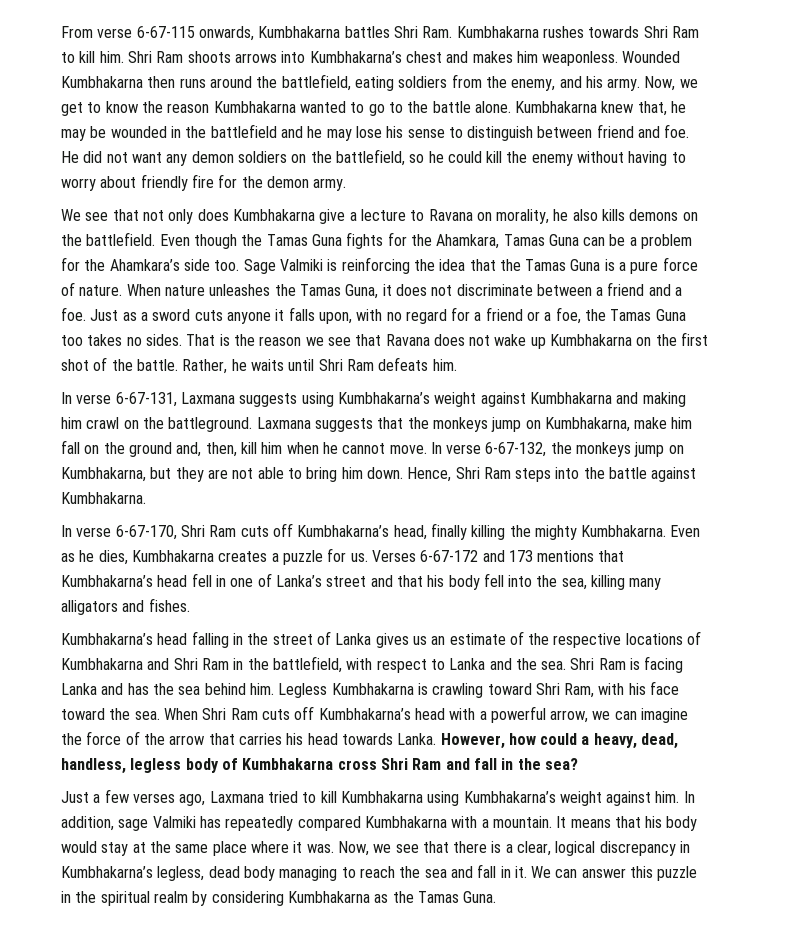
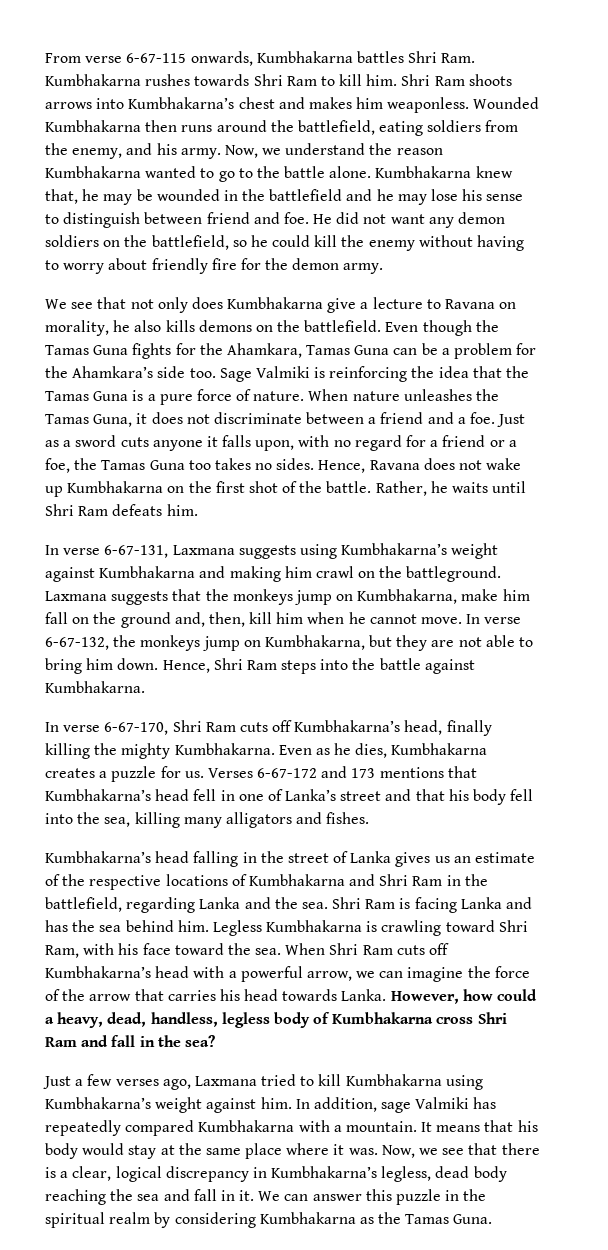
[61,101,138,116] get to know -> [285,143,366,155] understand
[186,334,382,346] That is the reason we see that -> [318,460,366,473] Hence,
[346,658,445,673] with respect to -> [126,897,196,913] regarding
[279,866,395,881] managing to reach -> [45,1189,106,1205] reaching

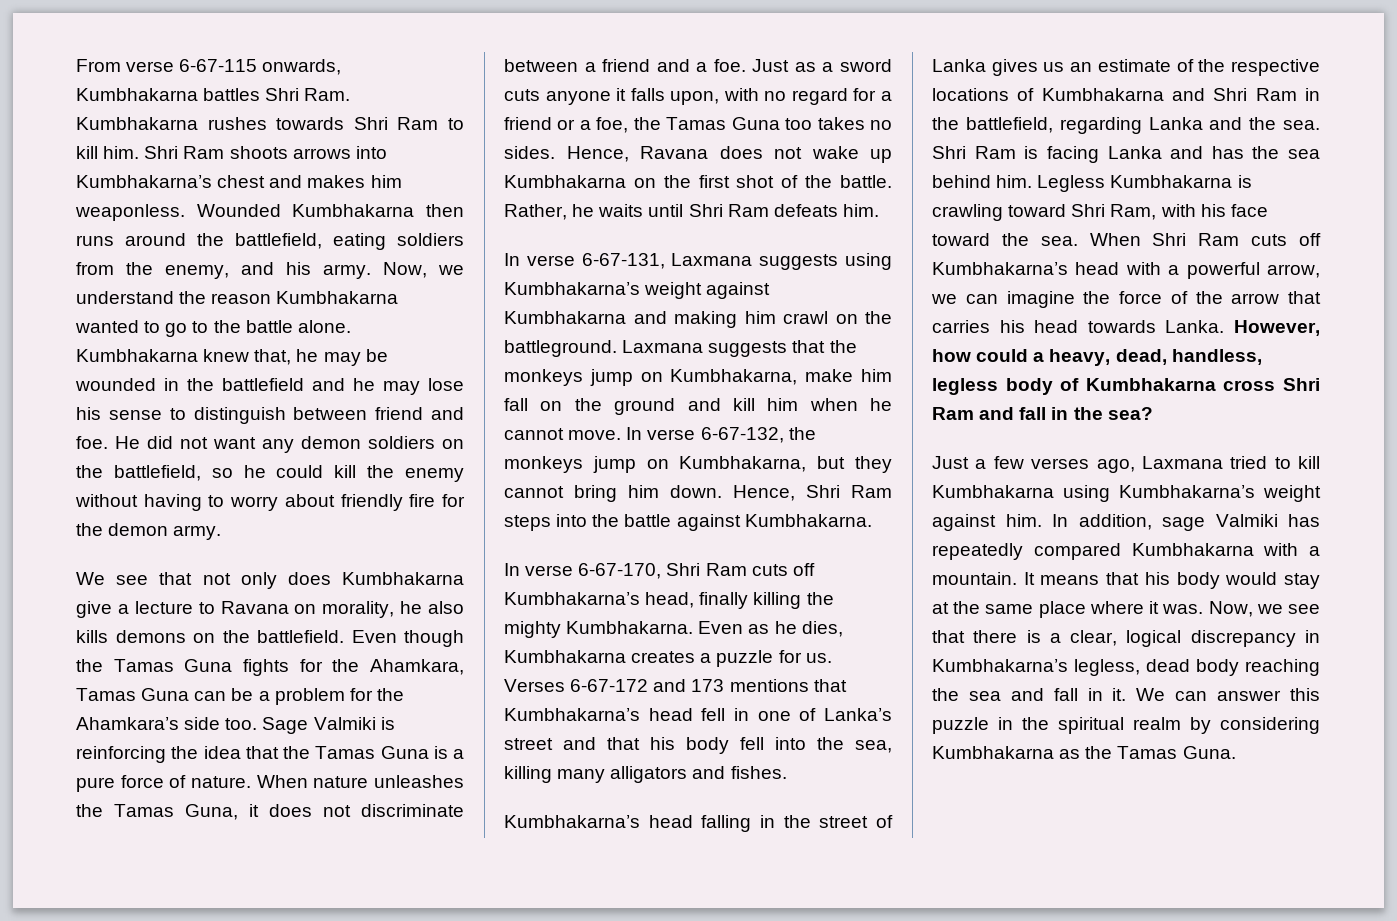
[174,612,245,627] and, then, -> [687,398,721,411] and
[431,635,534,647] are not able to -> [504,486,564,498] cannot

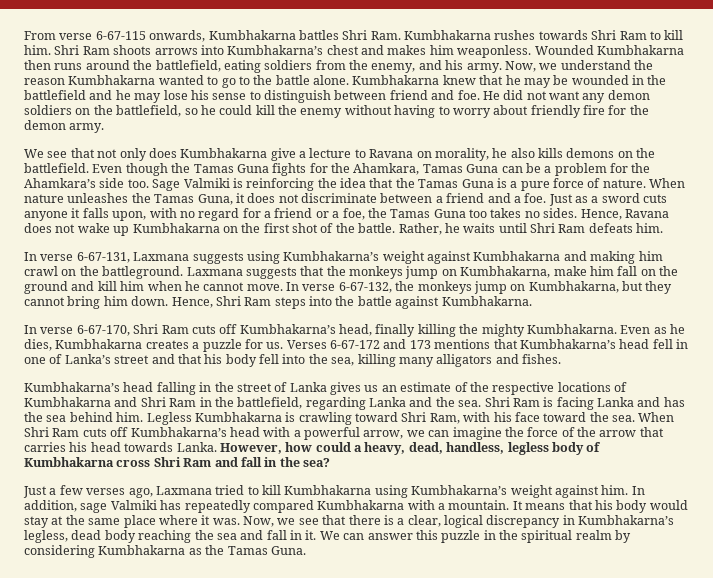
[254,349,292,365] that, -> [479,75,504,85] that

